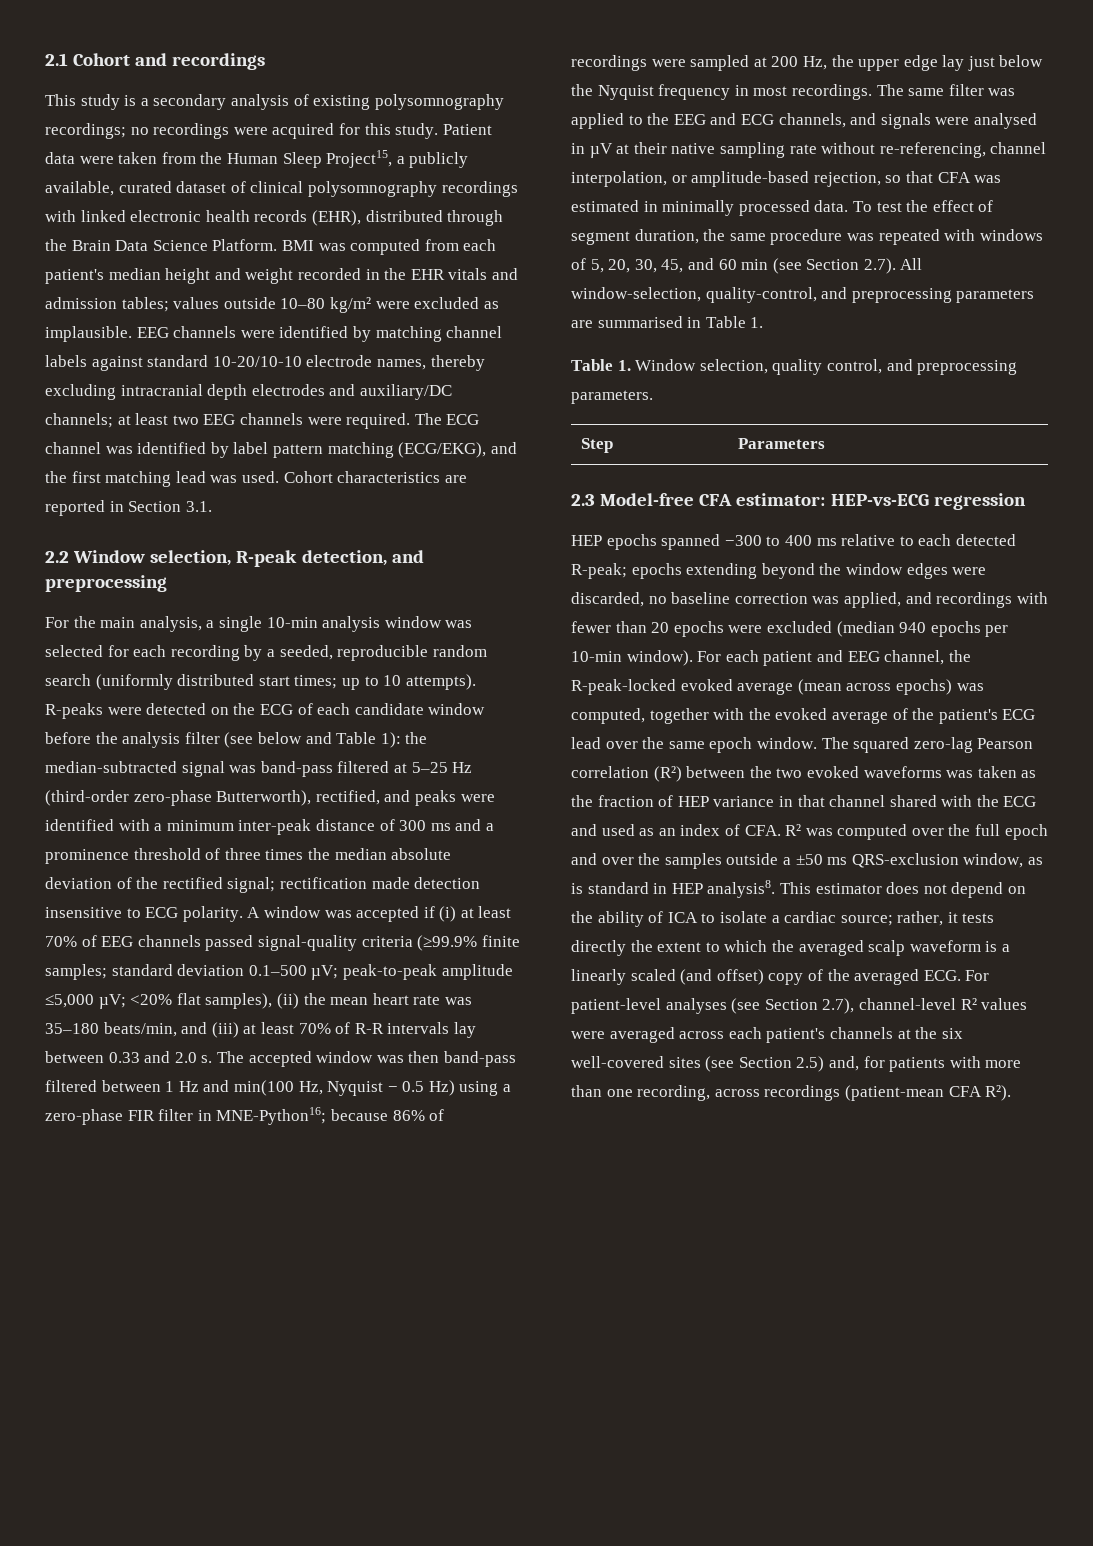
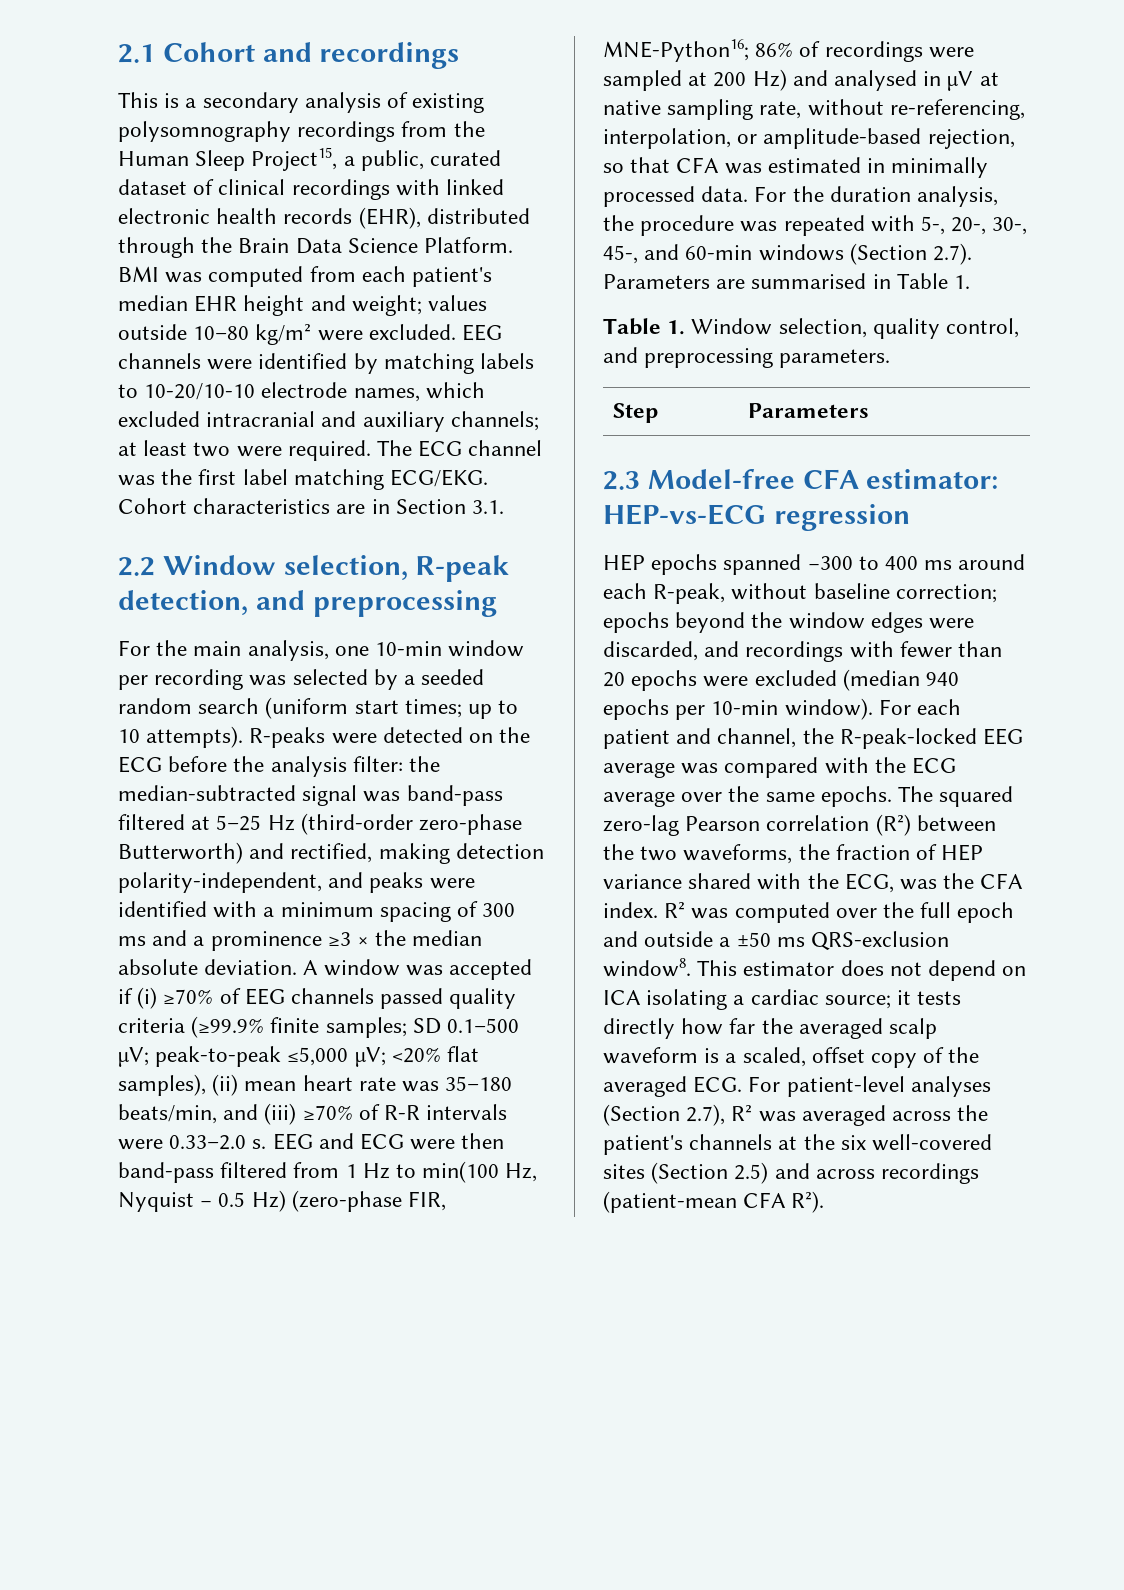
[80,94,120,110] study -> (158, 100) none
[45,123,492,139] [45,152,158,164] recordings; no recordings were acquired for this study. Patient data were taken -> [297,121,396,142] recordings
[409,152,469,168] [45,181,114,196] publicly available, -> [360,150,424,171] public,
[307,181,437,197] polysomnography -> (286, 187) none
(161, 274) none -> [194,295,238,312] EHR
[245,268,518,284] [45,297,169,312] weight recorded in the EHR vitals and admission tables; -> [351,295,422,316] weight;
[414,297,499,309] [45,326,132,342] excluded as implausible. -> [368,324,456,340] excluded.
[446,326,503,338] [45,355,485,371] [45,384,452,400] channel labels against standard 10-20/10-10 electrode names, thereby excluding intracranial depth electrodes and auxiliary/DC -> [480,353,535,369] [118,382,485,402] [118,411,445,432] labels to 10-20/10-10 electrode names, which excluded intracranial and auxiliary
[203,413,303,425] EEG channels -> (231, 449) none
[137,442,517,458] [45,471,279,487] identified by label pattern matching (ECG/EKG), and the first matching lead was used. -> [161,469,489,490] the first label matching ECG/EKG.
[45,500,105,516] reported -> (366, 509) none
[206,616,473,632] [45,645,487,661] [45,674,255,690] a single 10-min analysis window was selected for each recording by a seeded, reproducible random search (uniformly distributed -> [334,640,525,657] [118,669,485,690] [118,697,349,719] one 10-min window per recording was selected by a seeded random search (uniform
[297,703,486,715] [45,732,401,748] of each candidate window before the analysis filter (see below and Table 1): -> [168,756,403,777] before the analysis filter:
[216,790,380,806] Butterworth), rectified, -> [118,842,544,864] [118,872,322,893] Butterworth) and rectified, making detection polarity-independent,
[238,819,375,835] inter-peak distance -> [379,902,451,922] spacing
[133,848,452,860] [45,877,481,893] [45,906,243,922] threshold of three times the median absolute deviation of the rectified signal; rectification made detection insensitive to ECG polarity. -> [327,930,483,946] [118,959,298,975] ≥3 × the median absolute deviation.
[460,906,512,918] [45,936,77,947] at least 70% -> [163,989,214,1004] ≥70%
[257,935,357,951] signal-quality -> [449,988,517,1009] quality
[111,964,245,976] standard deviation -> [412,1018,441,1034] SD
[441,964,513,980] amplitude -> (282, 1056) none
[303,993,326,1005] the -> (239, 1085) none
[243,1022,476,1038] [45,1051,404,1067] at least 70% of R-R intervals lay between 0.33 and 2.0 s. The accepted window was -> [302,1104,508,1120] [118,1133,456,1150] ≥70% of R-R intervals were 0.33–2.0 s. EEG and ECG were
[101,1080,161,1092] between -> [293,1162,340,1178] from
[203,1080,230,1092] and -> [396,1164,417,1178] to
[459,1081,512,1096] [45,1107,388,1125] using a zero-phase FIR filter in MNE-Python16; because -> [291,1190,447,1212] [603,39,749,62] (zero-phase FIR, MNE-Python16;
[802,55,1044,71] [571,84,1016,100] [571,113,970,129] Hz, the upper edge lay just below the Nyquist frequency in most recordings. The same filter was applied to the EEG and ECG channels, and signals were -> [752,69,828,91] Hz) and
[633,142,667,154] their -> (999, 79) none
[789,144,817,154] rate -> [759,101,802,119] rate,
[990,142,1047,154] channel -> (1025, 109) none
[852,200,994,212] [571,229,1043,245] [571,258,923,274] [571,287,1035,303] To test the effect of segment duration, the same procedure was repeated with windows of 5, 20, 30, 45, and 60 min (see Section 2.7). All window-selection, quality-control, and preprocessing parameters -> [754,186,999,207] [603,215,1028,236] [603,243,973,265] [603,274,710,289] For the duration analysis, the procedure was repeated with 5-, 20-, 30-, 45-, and 60-min windows (Section 2.7). Parameters
[841,534,1016,546] [571,563,758,579] relative to each detected R-peak; epochs extending -> [958,554,1026,570] [603,583,997,604] [603,612,669,633] around each R-peak, without baseline correction; epochs
[648,592,901,608] no baseline correction was applied, -> (698, 651) none
[847,651,880,662] EEG -> (712, 736) none
[680,679,984,695] [571,708,1036,724] [571,737,601,749] evoked average (mean across epochs) was computed, together with the evoked average of the patient's ECG lead -> [983,728,1024,745] [603,757,957,778] [603,791,675,807] EEG average was compared with the ECG average
[709,737,817,753] epoch window. -> [820,786,892,807] epochs.
[806,766,1037,778] evoked waveforms was taken as -> [683,844,793,864] waveforms,
[778,795,1037,807] [571,824,781,836] in that channel shared with the ECG and used as an index of CFA. -> [688,873,1024,893] [603,902,658,918] shared with the ECG, was the CFA index.
[601,853,722,869] over the samples -> (638, 939) none
[963,853,1043,868] [571,880,776,898] window, as is standard in HEP analysis8. -> [603,958,691,977] window8.
[571,911,767,927] the ability of ICA to isolate -> [603,989,728,1010] ICA isolating
[897,911,944,926] rather, -> (891, 1002) none
[630,940,768,952] the extent to which -> [681,1018,756,1035] how far
[571,969,764,985] linearly scaled (and offset) -> [742,1047,865,1067] scaled, offset
[731,998,1028,1014] [571,1031,605,1039] (see Section 2.7), channel-level R² values were -> [603,1104,796,1126] (Section 2.7), R² was
[728,1027,762,1039] each -> [957,1105,989,1121] the
[705,1056,1022,1072] [571,1085,711,1101] (see Section 2.5) and, for patients with more than one recording, -> [651,1162,810,1184] (Section 2.5) and

